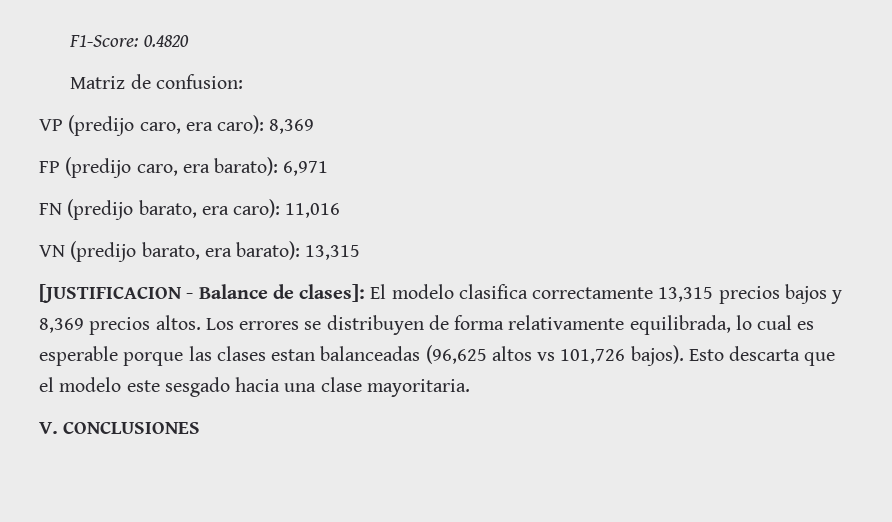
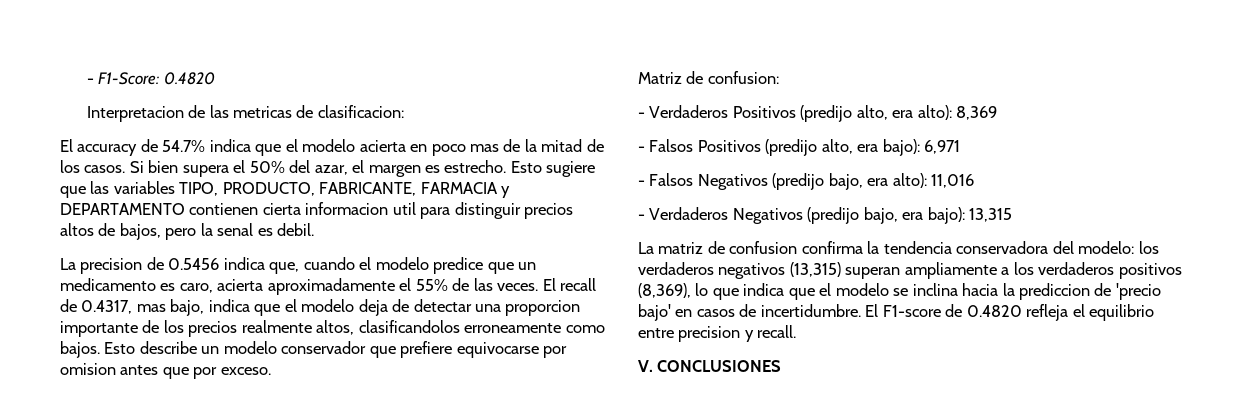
(69, 41) none -> [86,78,94,84] -
[70,74,243,89] [39,115,315,136] [39,157,329,178] [39,199,341,220] [39,241,361,262] [39,284,843,304] [39,315,815,335] [39,345,836,366] [39,377,470,397] Matriz de confusion: // VP (predijo caro, era caro): 8,369 // FP (predijo caro, era barato): 6,971 // FN (predijo barato, era caro): 11,016 // VN (predijo barato, era barato): 13,315 // [JUSTIFICACION - Balance de clases]: El modelo clasifica correctamente 13,315 precios bajos y 8,369 precios altos. Los errores se distribuyen de forma relativamente equilibrada, lo cual es esperable porque las clases estan balanceadas (96,625 altos vs 101,726 bajos). Esto descarta que el modelo este sesgado hacia una clase mayoritaria. -> [86,105,404,122] [60,139,604,156] [60,160,596,177] [60,181,511,198] [60,202,574,219] [60,223,315,240] [60,257,537,274] [60,278,597,295] [60,299,581,316] [60,320,605,337] [60,341,568,358] [60,363,271,379] [638,71,779,84] [638,105,998,122] [638,139,961,156] [638,173,975,190] [638,207,1013,224] [638,241,1159,254] [638,262,1182,279] [638,283,1161,300] [638,304,1155,321] [638,325,797,342] Interpretacion de las metricas de clasificacion: // El accuracy de 54.7% indica que el modelo acierta en poco mas de la mitad de los casos. Si bien supera el 50% del azar, el margen es estrecho. Esto sugiere que las variables TIPO, PRODUCTO, FABRICANTE, FARMACIA y DEPARTAMENTO contienen cierta informacion util para distinguir precios altos de bajos, pero la senal es debil. // La precision de 0.5456 indica que, cuando el modelo predice que un medicamento es caro, acierta aproximadamente el 55% de las veces. El recall de 0.4317, mas bajo, indica que el modelo deja de detectar una proporcion importante de los precios realmente altos, clasificandolos erroneamente como bajos. Esto describe un modelo conservador que prefiere equivocarse por omision antes que por exceso. // Matriz de confusion: // - Verdaderos Positivos (predijo alto, era alto): 8,369 // - Falsos Positivos (predijo alto, era bajo): 6,971 // - Falsos Negativos (predijo bajo, era alto): 11,016 // - Verdaderos Negativos (predijo bajo, era bajo): 13,315 // La matriz de confusion confirma la tendencia conservadora del modelo: los verdaderos negativos (13,315) superan ampliamente a los verdaderos positivos (8,369), lo que indica que el modelo se inclina hacia la prediccion de 'precio bajo' en casos de incertidumbre. El F1-score de 0.4820 refleja el equilibrio entre precision y recall.

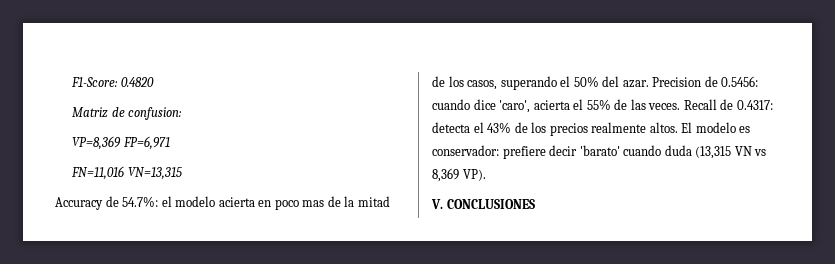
[86,78,94,84] - -> (71, 82) none
[86,105,404,122] [60,139,282,156] Interpretacion de las metricas de clasificacion: // El accuracy de 54.7% indica que -> [72,107,183,120] [72,136,170,150] [71,166,182,180] [55,196,159,210] Matriz de confusion: // VP=8,369 FP=6,971 // FN=11,016 VN=13,315 // Accuracy de 54.7%:
[84,160,596,177] [60,181,511,198] [60,202,574,219] [60,223,315,240] [60,257,537,274] [60,278,395,295] casos. Si bien supera el 50% del azar, el margen es estrecho. Esto sugiere que las variables TIPO, PRODUCTO, FABRICANTE, FARMACIA y DEPARTAMENTO contienen cierta informacion util para distinguir precios altos de bajos, pero la senal es debil. // La precision de 0.5456 indica que, cuando el modelo predice que un medicamento es caro, acierta aproximadamente -> [467,76,759,90] [432,99,570,113] casos, superando el 50% del azar. Precision de 0.5456: cuando dice 'caro', acierta
[542,278,597,291] [60,299,581,316] [60,320,605,337] [60,341,568,358] [60,363,271,379] [638,71,779,84] [638,105,998,122] [638,139,961,156] [638,173,975,190] [638,207,1013,224] [638,241,1159,254] [638,262,1182,279] [638,283,1161,300] [638,304,1155,321] [638,325,797,342] El recall de 0.4317, mas bajo, indica que el modelo deja de detectar una proporcion importante de los precios realmente altos, clasificandolos erroneamente como bajos. Esto describe un modelo conservador que prefiere equivocarse por omision antes que por exceso. // Matriz de confusion: // - Verdaderos Positivos (predijo alto, era alto): 8,369 // - Falsos Positivos (predijo alto, era bajo): 6,971 // - Falsos Negativos (predijo bajo, era alto): 11,016 // - Verdaderos Negativos (predijo bajo, era bajo): 13,315 // La matriz de confusion confirma la tendencia conservadora del modelo: los verdaderos negativos (13,315) superan ampliamente a los verdaderos positivos (8,369), lo que indica que el modelo se inclina hacia la prediccion de 'precio bajo' en casos de incertidumbre. El F1-score de 0.4820 refleja el equilibrio entre precision y recall. -> [683,99,773,110] [432,122,751,136] [432,145,767,159] [432,168,486,182] Recall de 0.4317: detecta el 43% de los precios realmente altos. El modelo es conservador: prefiere decir 'barato' cuando duda (13,315 VN vs 8,369 VP).

